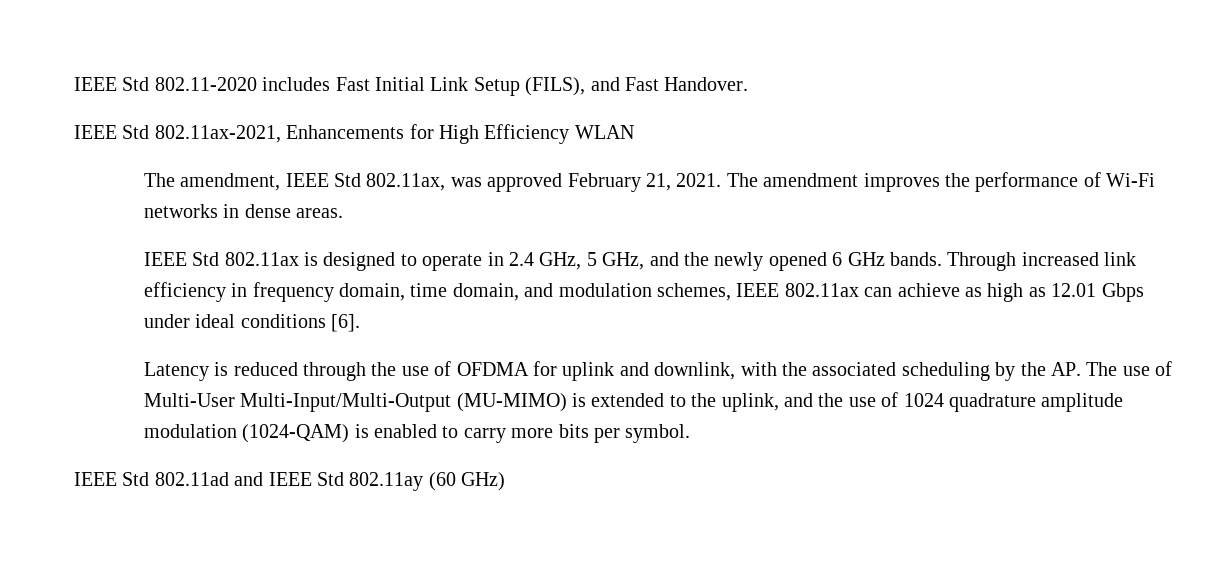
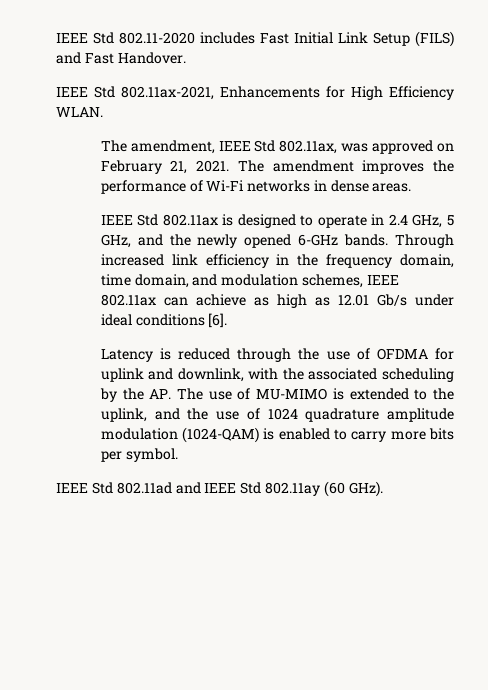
[525,77,586,96] (FILS), -> [414,31,454,47] (FILS)
[574,125,634,139] WLAN -> [56,107,104,117] WLAN.
(563, 182) none -> [436,143,454,152] on
[832,252,885,266] 6 GHz -> [298,234,339,246] 6-GHz
(248, 290) none -> [297,254,319,266] the
[1101,283,1144,302] Gbps -> [376,294,407,306] Gb/s
[143,393,567,412] Multi-User Multi-Input/Multi-Output (MU-MIMO) -> [256,388,328,400] MU-MIMO
[461,472,506,491] GHz) -> [348,481,383,497] GHz).

